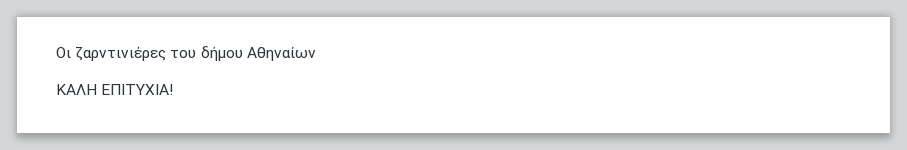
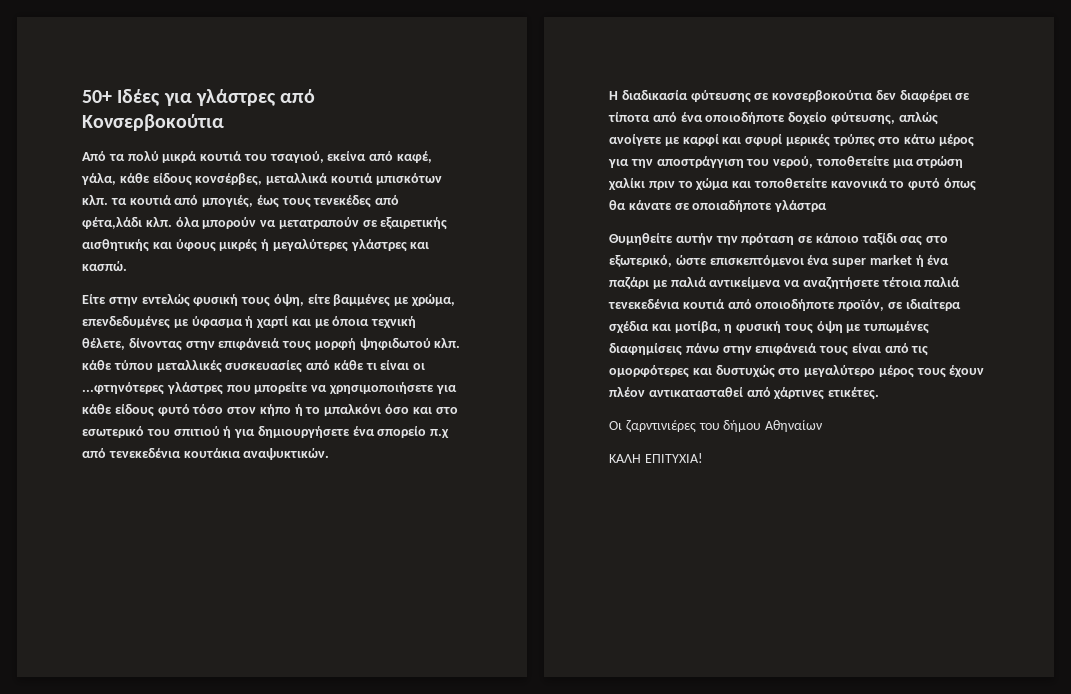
(56, 52) none -> [82,89,316,106] [82,114,224,131] [82,151,433,163] [81,173,442,186] [82,195,400,208] [82,217,448,230] [82,239,430,252] [82,261,127,271] [82,294,456,307] [82,316,417,329] [82,338,461,351] [82,360,426,373] [82,382,457,395] [82,404,458,417] [82,426,450,438] [82,448,330,460] [609,90,971,103] [608,112,938,125] [609,134,975,147] [608,156,964,168] [608,178,977,191] [609,200,828,212] [609,233,949,246] [609,255,950,267] [609,277,961,289] [608,299,961,311] [609,321,930,334] [609,343,929,356] [609,365,985,378] [609,387,880,400] 50+ Ιδέες για γλάστρες από Κονσερβοκούτια // Από τα πολύ μικρά κουτιά του τσαγιού, εκείνα από καφέ, γάλα, κάθε είδους κονσέρβες, μεταλλικά κουτιά μπισκότων κλπ. τα κουτιά από μπογιές, έως τους τενεκέδες από φέτα,λάδι κλπ. όλα μπορούν να μετατραπούν σε εξαιρετικής αισθητικής και ύφους μικρές ή μεγαλύτερες γλάστρες και κασπώ. // Είτε στην εντελώς φυσική τους όψη, είτε βαμμένες με χρώμα, επενδεδυμένες με ύφασμα ή χαρτί και με όποια τεχνική θέλετε, δίνοντας στην επιφάνειά τους μορφή ψηφιδωτού κλπ. κάθε τύπου μεταλλικές συσκευασίες από κάθε τι είναι οι ...φτηνότερες γλάστρες που μπορείτε να χρησιμοποιήσετε για κάθε είδους φυτό τόσο στον κήπο ή το μπαλκόνι όσο και στο εσωτερικό του σπιτιού ή για δημιουργήσετε ένα σπορείο π.χ από τενεκεδένια κουτάκια αναψυκτικών. // Η διαδικασία φύτευσης σε κονσερβοκούτια δεν διαφέρει σε τίποτα από ένα οποιοδήποτε δοχείο φύτευσης, απλώς ανοίγετε με καρφί και σφυρί μερικές τρύπες στο κάτω μέρος για την αποστράγγιση του νερού, τοποθετείτε μια στρώση χαλίκι πριν το χώμα και τοποθετείτε κανονικά το φυτό όπως θα κάνατε σε οποιαδήποτε γλάστρα // Θυμηθείτε αυτήν την πρόταση σε κάποιο ταξίδι σας στο εξωτερικό, ώστε επισκεπτόμενοι ένα super market ή ένα παζάρι με παλιά αντικείμενα να αναζητήσετε τέτοια παλιά τενεκεδένια κουτιά από οποιοδήποτε προϊόν, σε ιδιαίτερα σχέδια και μοτίβα, η φυσική τους όψη με τυπωμένες διαφημίσεις πάνω στην επιφάνειά τους είναι από τις ομορφότερες και δυστυχώς στο μεγαλύτερο μέρος τους έχουν πλέον αντικατασταθεί από χάρτινες ετικέτες. //

